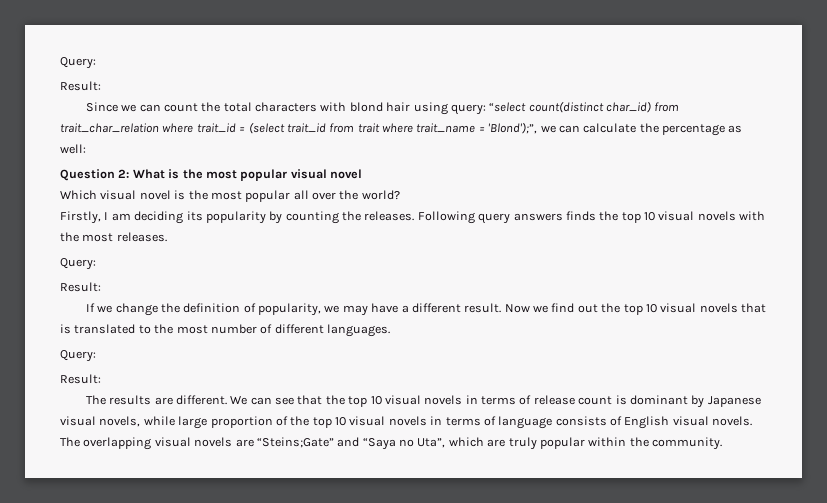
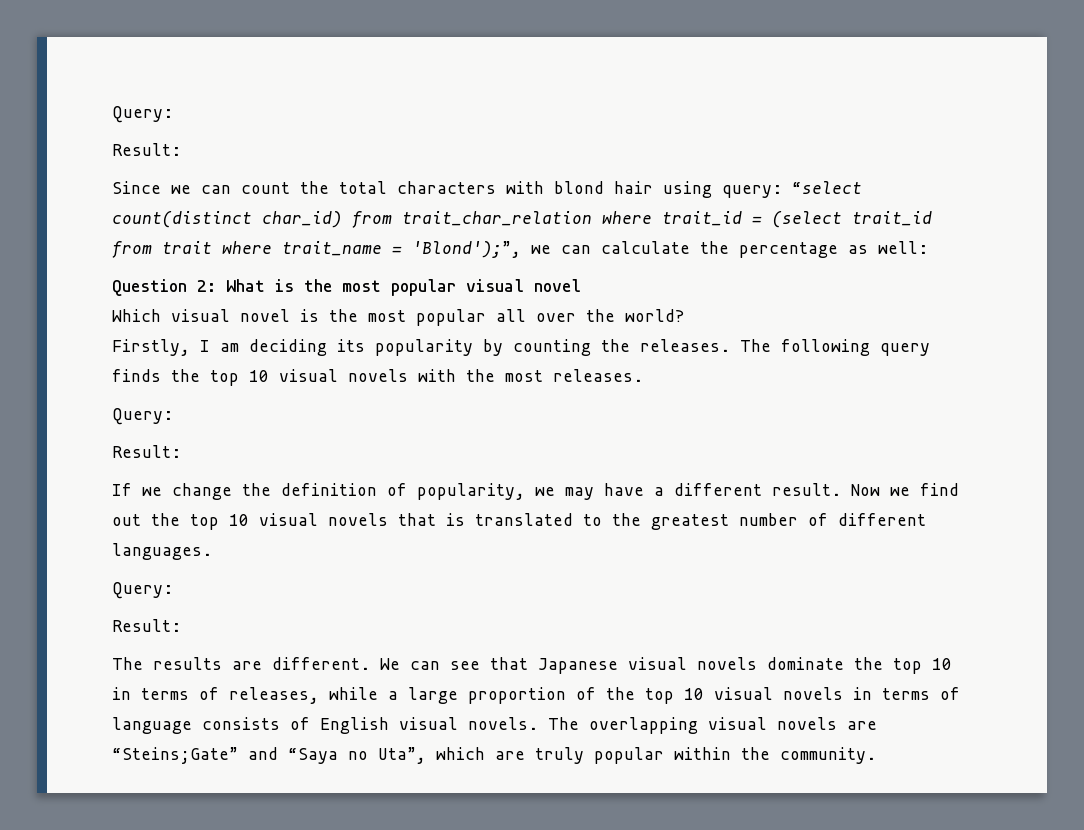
[417,211,563,224] Following query answers -> [740,339,930,356] The following query
[176,325,208,334] most -> [651,514,729,530] greatest
[325,395,761,408] [60,416,175,427] the top 10 visual novels in terms of release count is dominant by Japanese visual novels, while -> [538,657,952,674] [112,687,398,704] Japanese visual novels dominate the top 10 in terms of releases, while a

